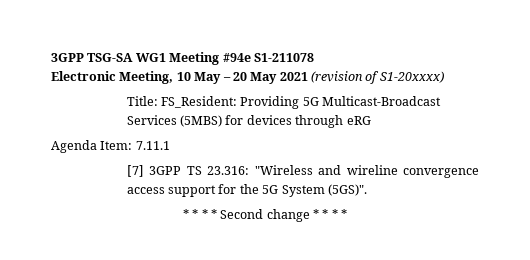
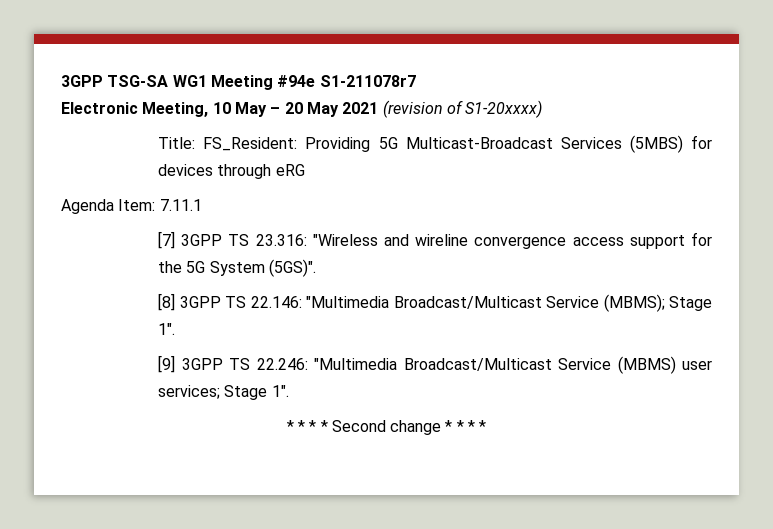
[253,53,314,62] S1-211078 -> [319,75,416,87] S1-211078r7
(367, 190) none -> [158,293,712,312] [158,323,176,335] [158,355,712,374] [158,385,289,400] // [8] 3GPP TS 22.146: "Multimedia Broadcast/Multicast Service (MBMS); Stage 1". // [9] 3GPP TS 22.246: "Multimedia Broadcast/Multicast Service (MBMS) user services; Stage 1".

